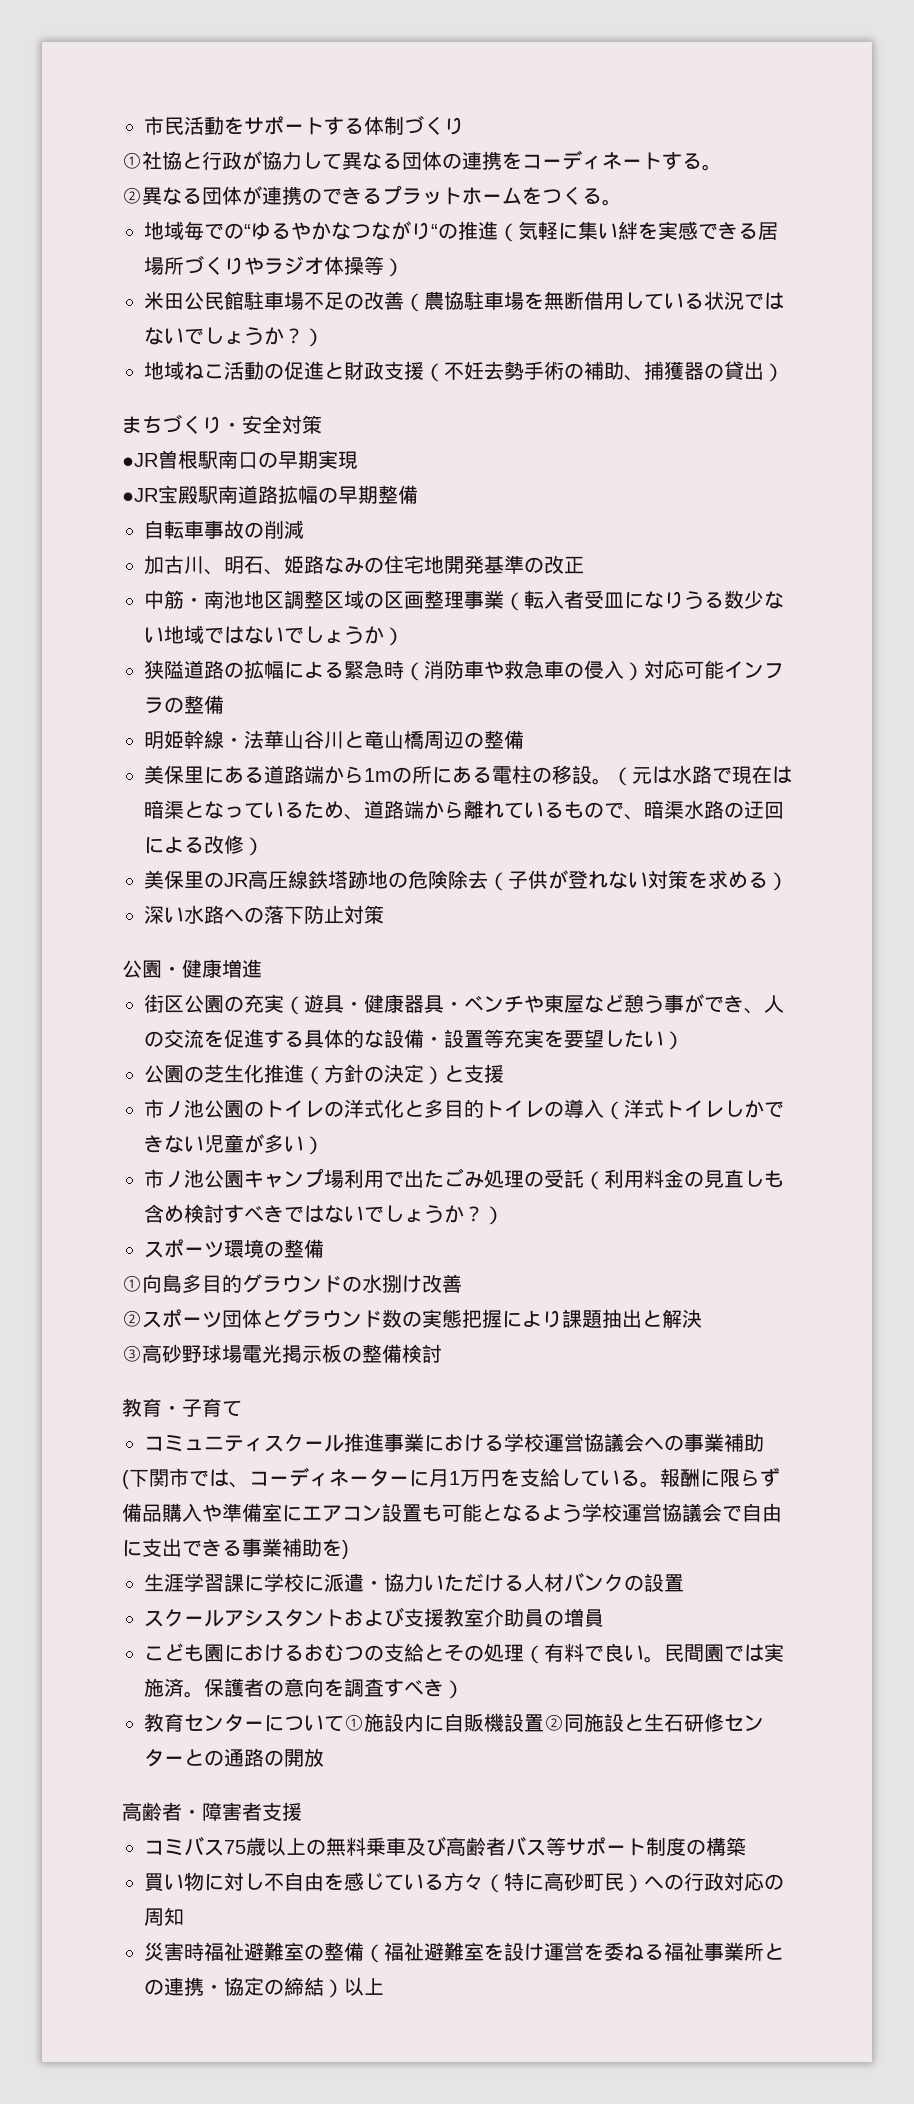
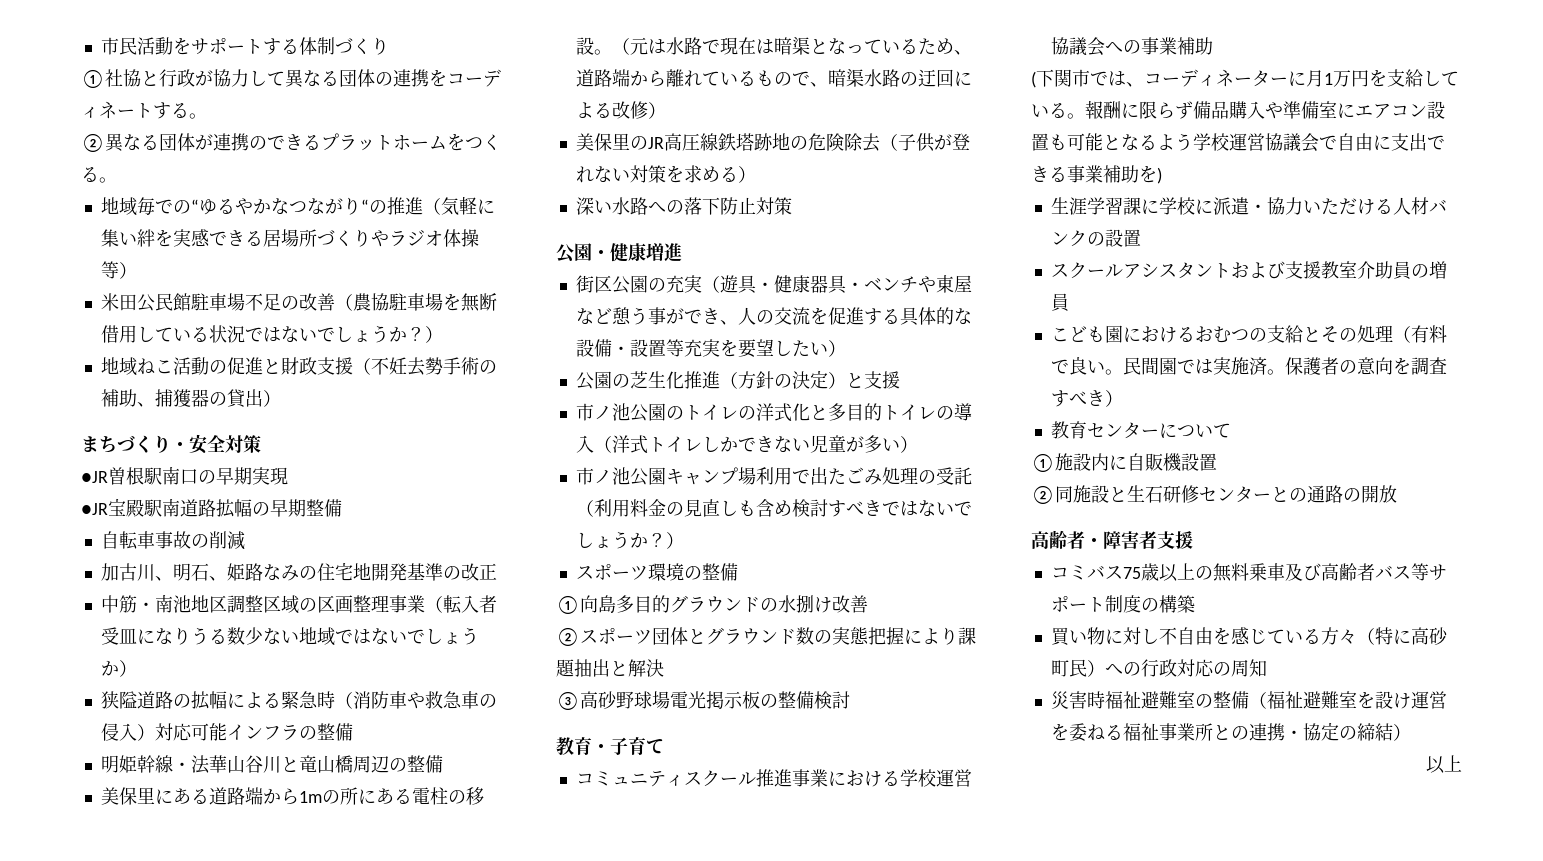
(344, 1723) none -> (1231, 430) //
(544, 1723) none -> (1217, 462) //
(344, 1988) none -> (1411, 732) //

